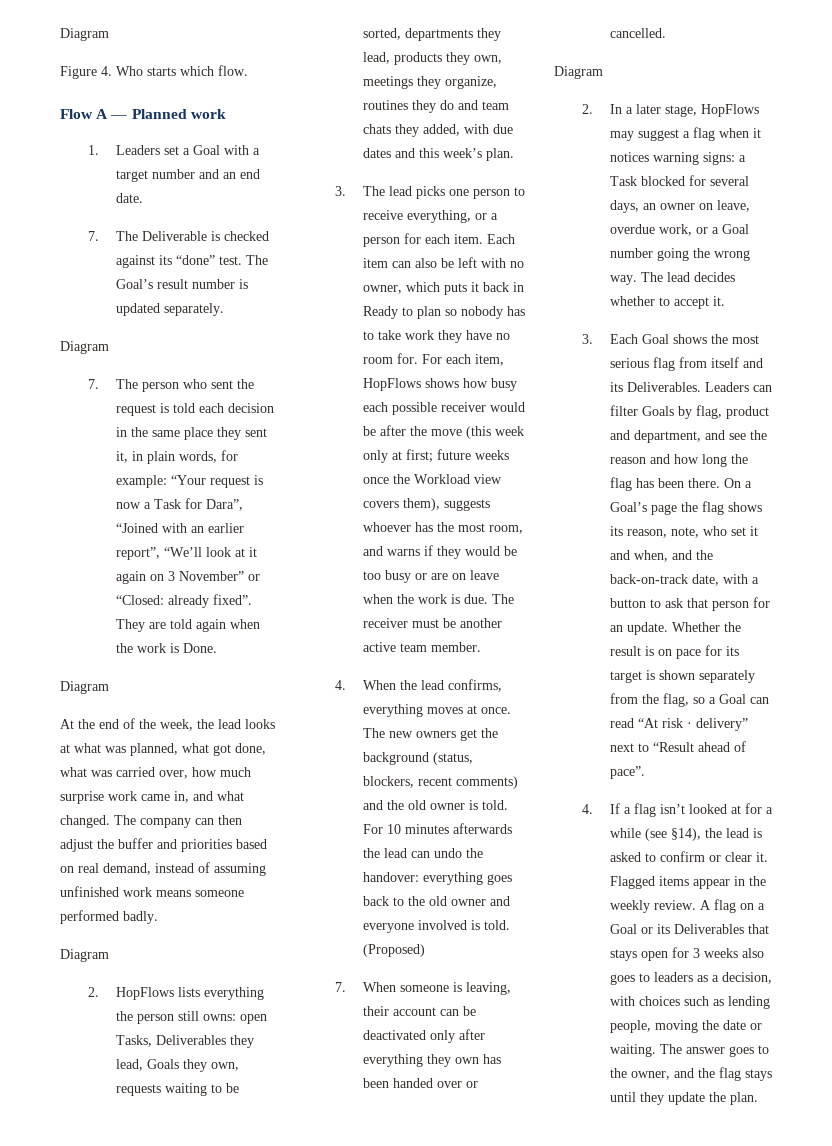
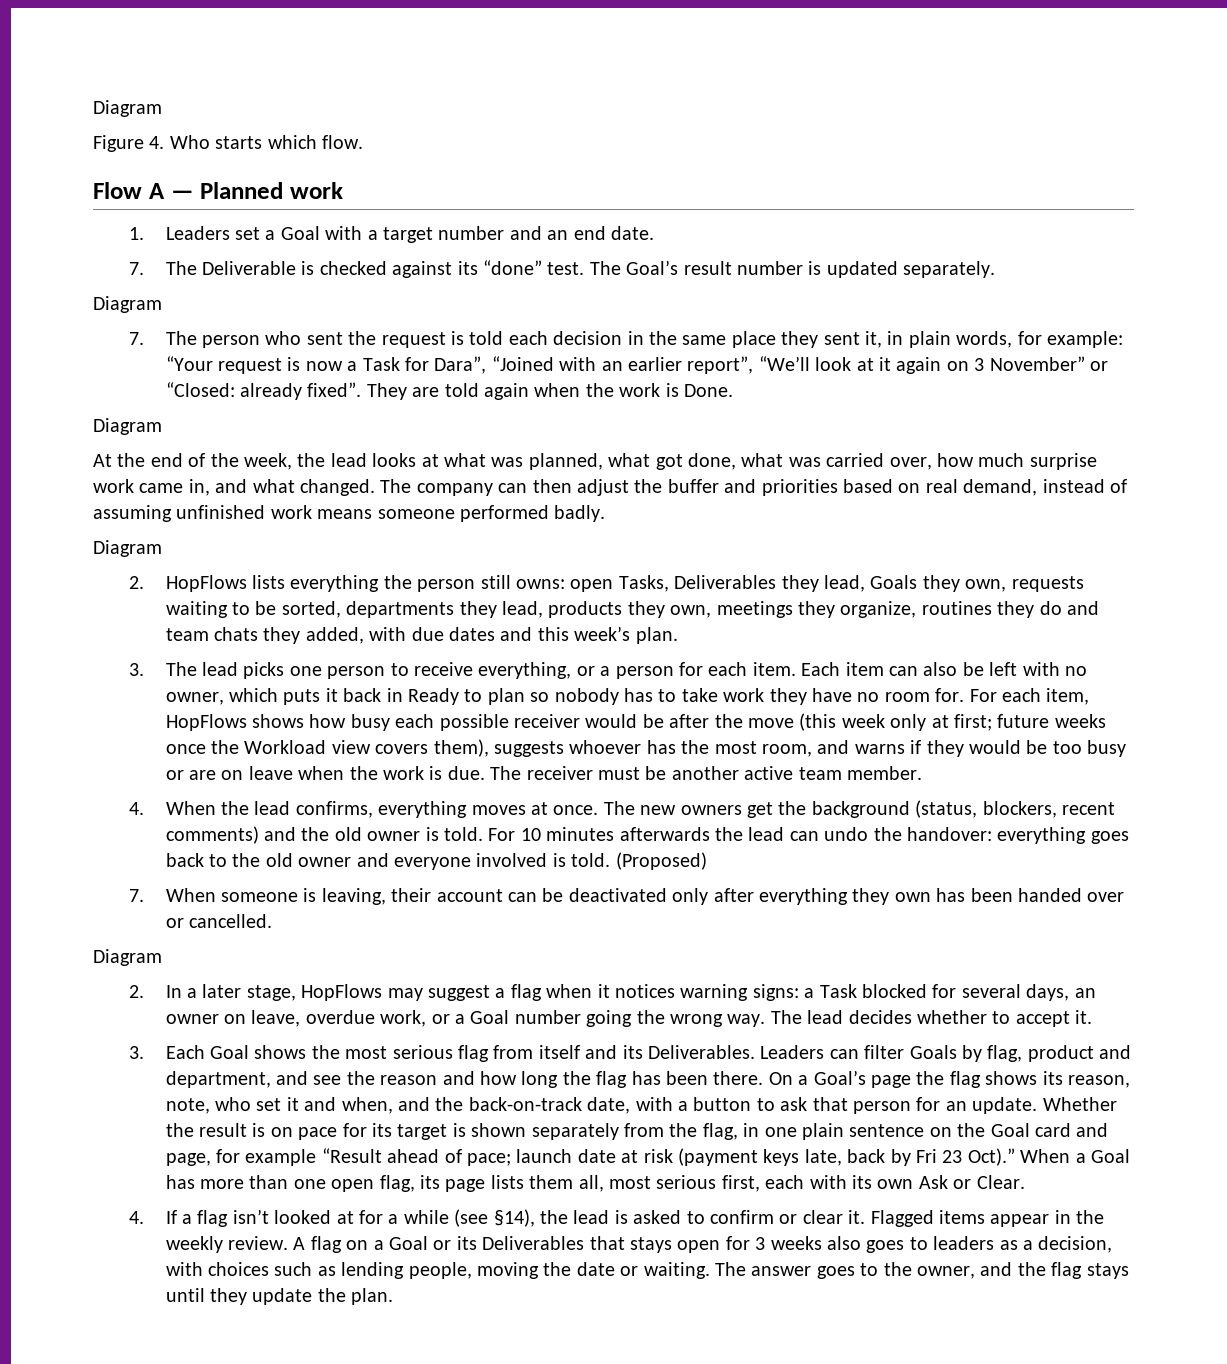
[692,694,769,704] [609,718,748,731] [609,741,746,752] [609,766,645,779] so a Goal can read “At risk · delivery” next to “Result ahead of pace”. -> [743,1123,1109,1140] [165,1148,1131,1166] [165,1175,1025,1192] in one plain sentence on the Goal card and page, for example “Result ahead of pace; launch date at risk (payment keys late, back by Fri 23 Oct).” When a Goal has more than one open flag, its page lists them all, most serious first, each with its own Ask or Clear.

